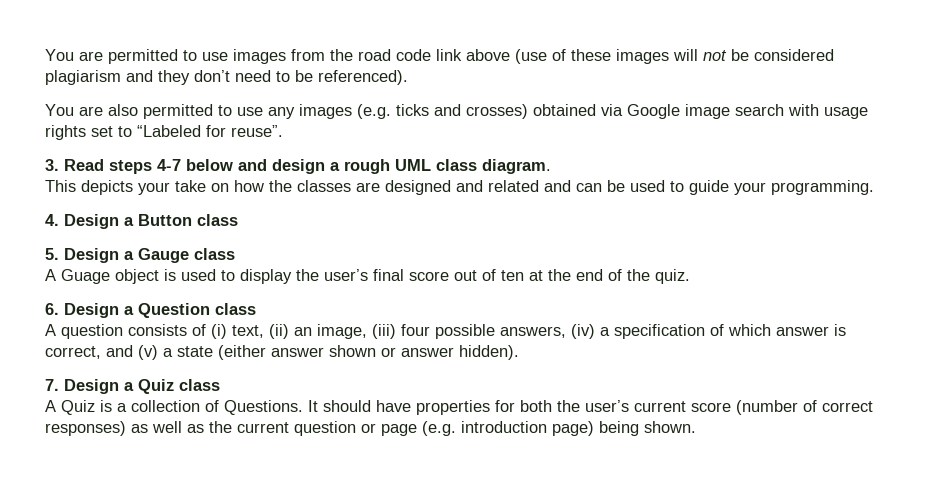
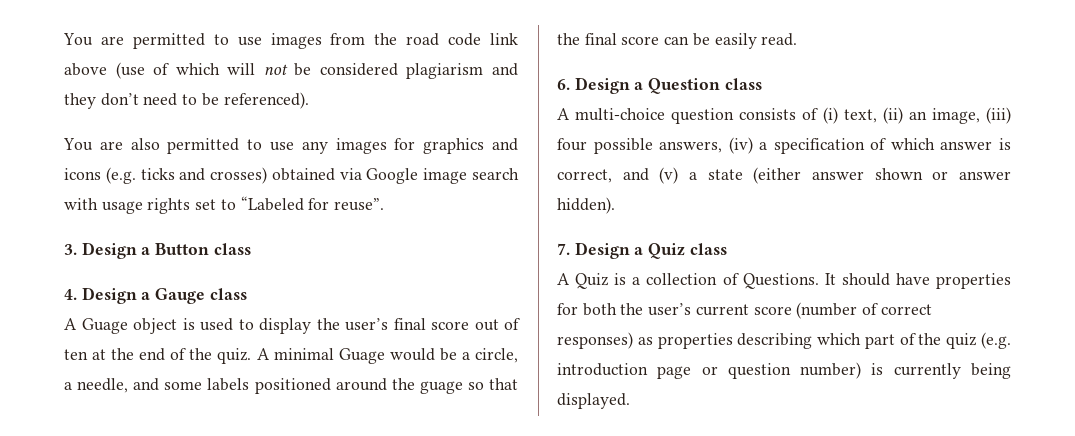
[571,49,669,64] these images -> [175,63,220,75] which
(352, 111) none -> [394,138,518,154] [64,168,101,180] for graphics and icons
[64,159,551,174] [45,180,874,195] [45,214,59,226] Read steps 4-7 below and design a rough UML class diagram. // This depicts your take on how the classes are designed and related and can be used to guide your programming. // 4. -> (77, 249) none
[45,248,59,260] 5. -> [64,289,77,300] 4.
(690, 276) none -> [256,348,519,364] [64,378,519,394] [557,33,798,49] A minimal Guage would be a circle, a needle, and some labels positioned around the guage so that the final score can be easily read.
(56, 330) none -> [575,108,666,121] multi-choice
[152,421,696,436] well as the current question or page (e.g. introduction page) being shown. -> [657,332,1011,349] [557,362,1011,379] [557,393,630,409] properties describing which part of the quiz (e.g. introduction page or question number) is currently being displayed.

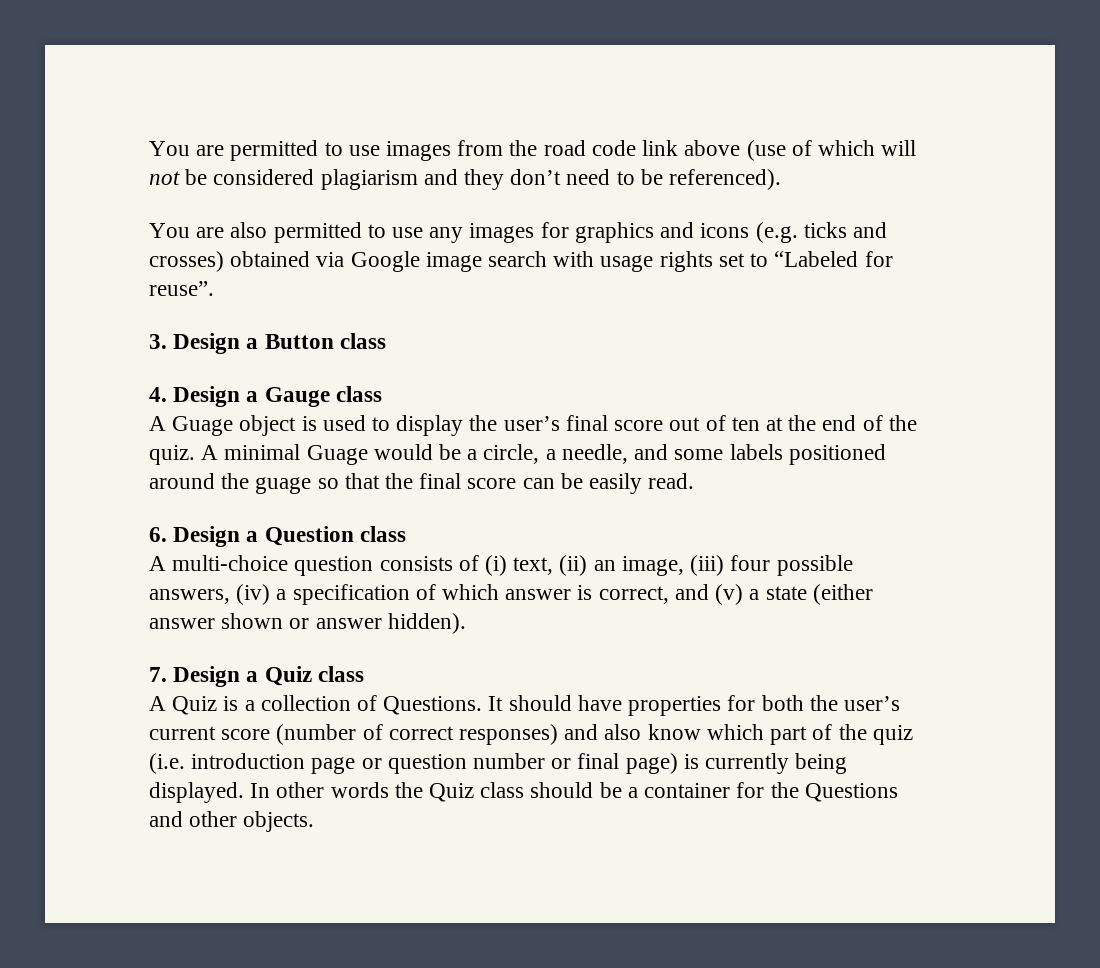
[637,333,813,349] as properties describing -> [564,724,701,740] and also know
[981,332,1011,349] (e.g. -> [149,753,185,774] (i.e.
[800,362,1011,379] [557,393,630,409] number) is currently being displayed. -> [473,753,848,774] [149,782,898,803] [149,811,315,832] number or final page) is currently being displayed. In other words the Quiz class should be a container for the Questions and other objects.

